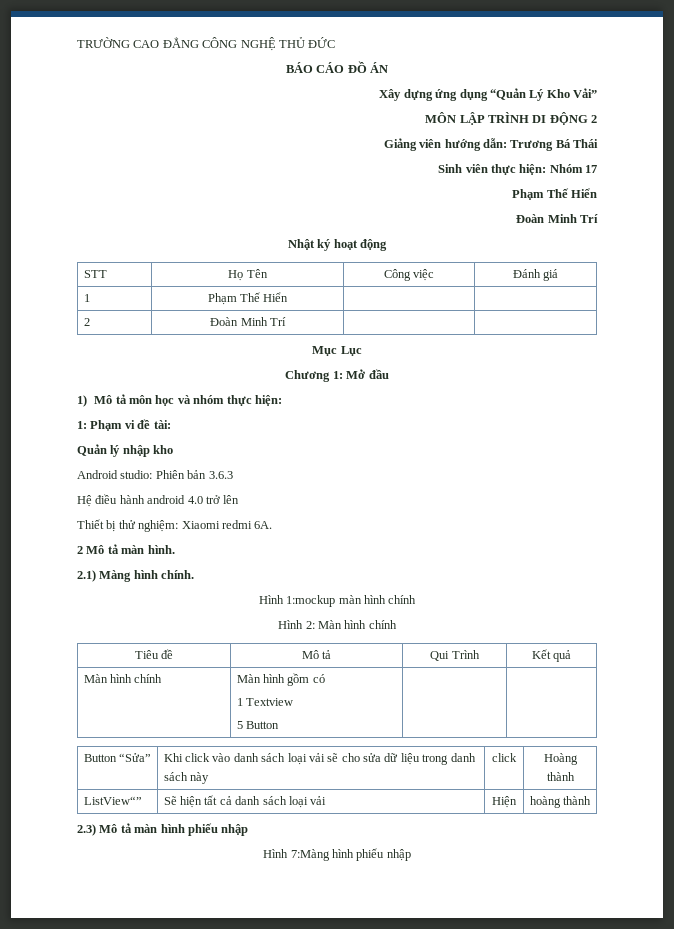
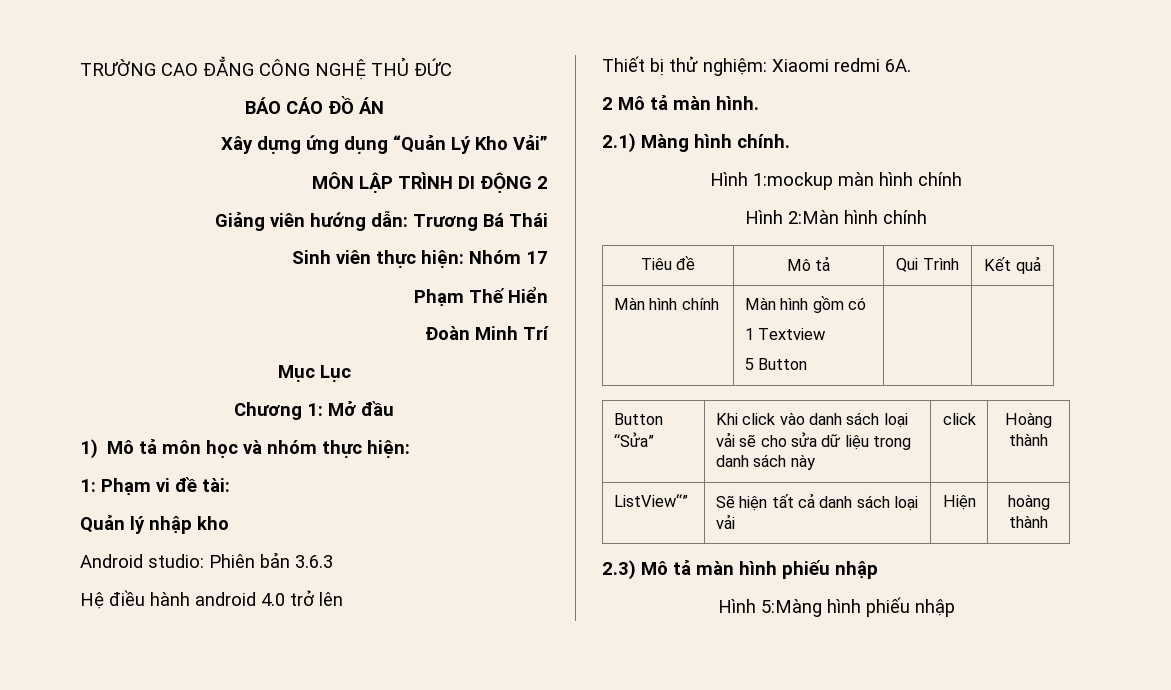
[287,239,388,251] [83,270,107,278] [228,269,268,281] [383,269,435,281] [512,269,559,281] [83,294,90,302] [207,292,289,305] [83,318,90,326] [210,317,286,326] // Nhật ký hoạt động // STT | Họ Tên | Công việc | Đánh giá // 1 | Phạm Thế Hiển | | // 2 | Đoàn Minh Trí | | -> (549, 333) none
[305,620,342,629] 2: Màn -> [788,210,839,224] 2:Màn
[290,849,330,861] 7:Màng -> [760,599,822,617] 5:Màng

